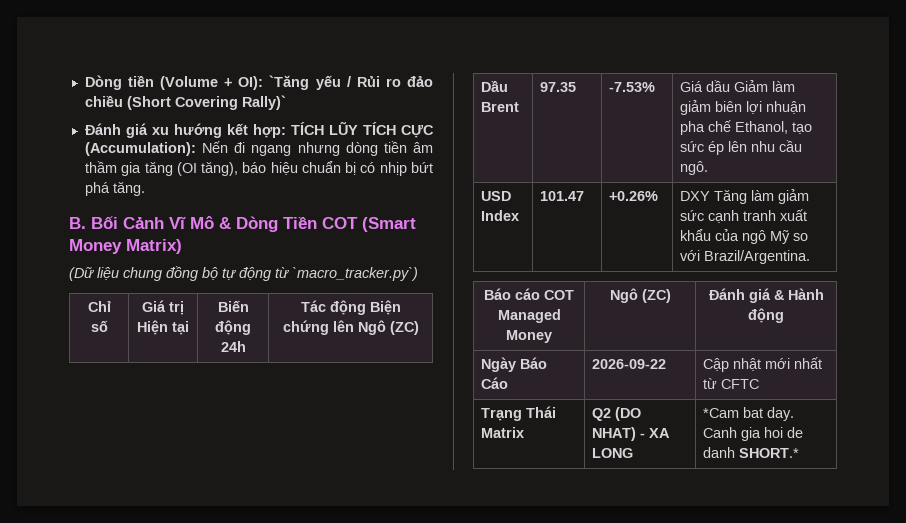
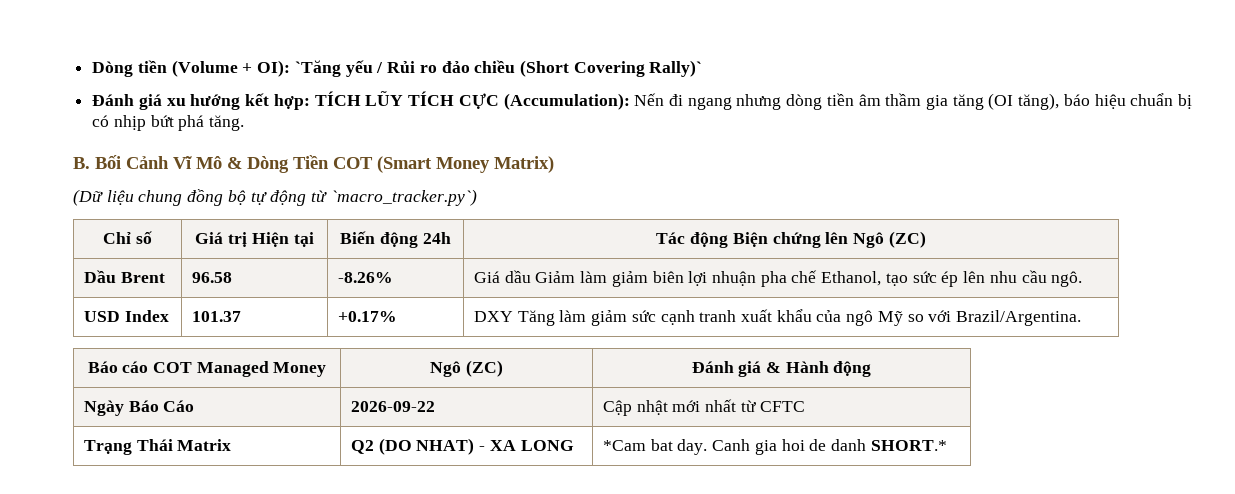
[540,82,577,92] [609,82,656,92] 97.35 | -7.53% -> [191,272,232,283] [337,272,393,283] 96.58 | -8.26%
[540,191,585,201] [609,191,659,201] 101.47 | +0.26% -> [191,311,241,322] [337,311,397,322] 101.37 | +0.17%

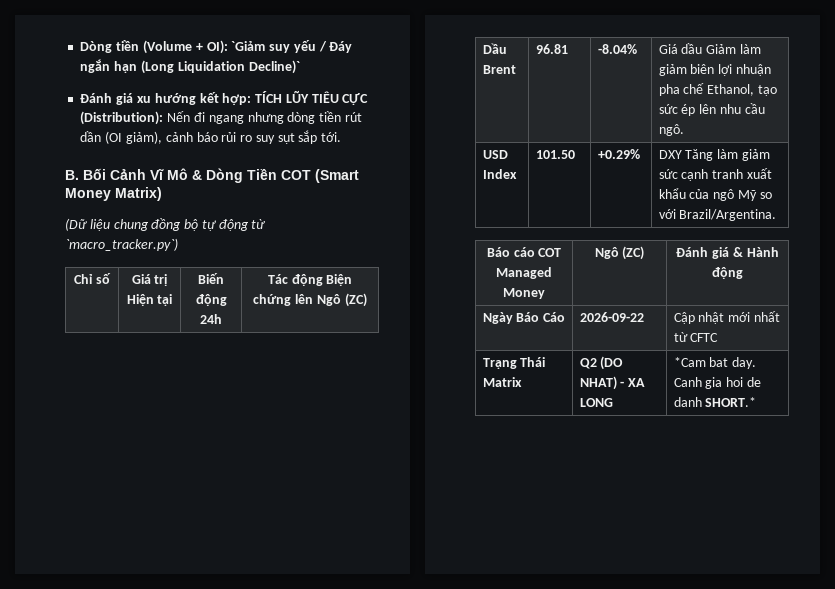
[294,60,703,77] `Tăng yếu / Rủi ro đảo chiều (Short Covering Rally)` -> [231,40,353,53] [80,59,300,74] `Giảm suy yếu / Đáy ngắn hạn (Long Liquidation Decline)`
[408,91,630,110] TÍCH CỰC (Accumulation): -> [311,91,369,105] [80,111,164,125] TIÊU CỰC (Distribution):
[858,93,1193,110] [92,115,245,131] âm thầm gia tăng (OI tăng), báo hiệu chuẩn bị có nhịp bứt phá tăng. -> [344,112,362,122] [80,130,342,144] rút dần (OI giảm), cảnh báo rủi ro suy sụt sắp tới.
[191,272,232,283] [337,272,393,283] 96.58 | -8.26% -> [535,44,568,54] [597,44,637,54] 96.81 | -8.04%
[191,311,241,322] [337,311,397,322] 101.37 | +0.17% -> [535,150,575,159] [597,149,640,159] 101.50 | +0.29%

